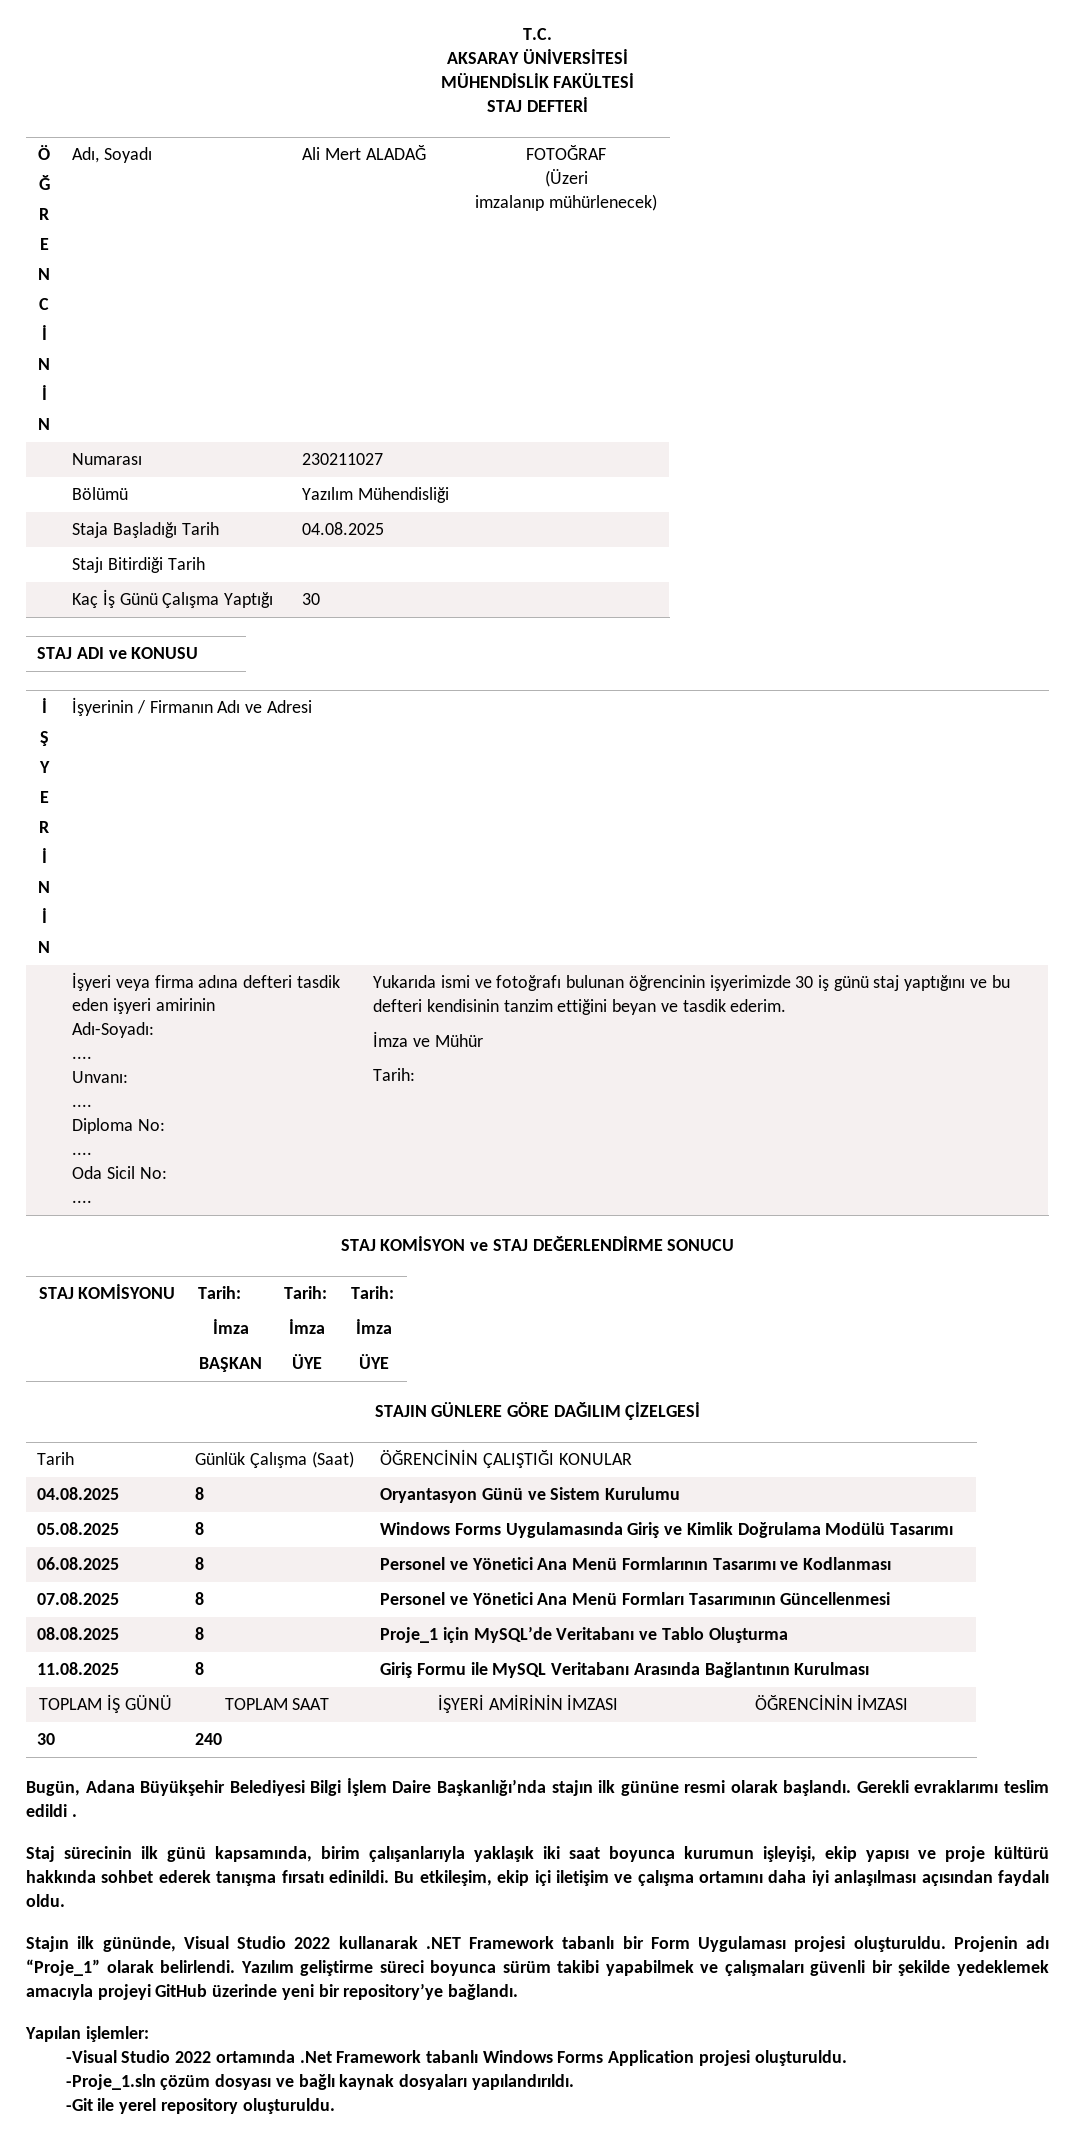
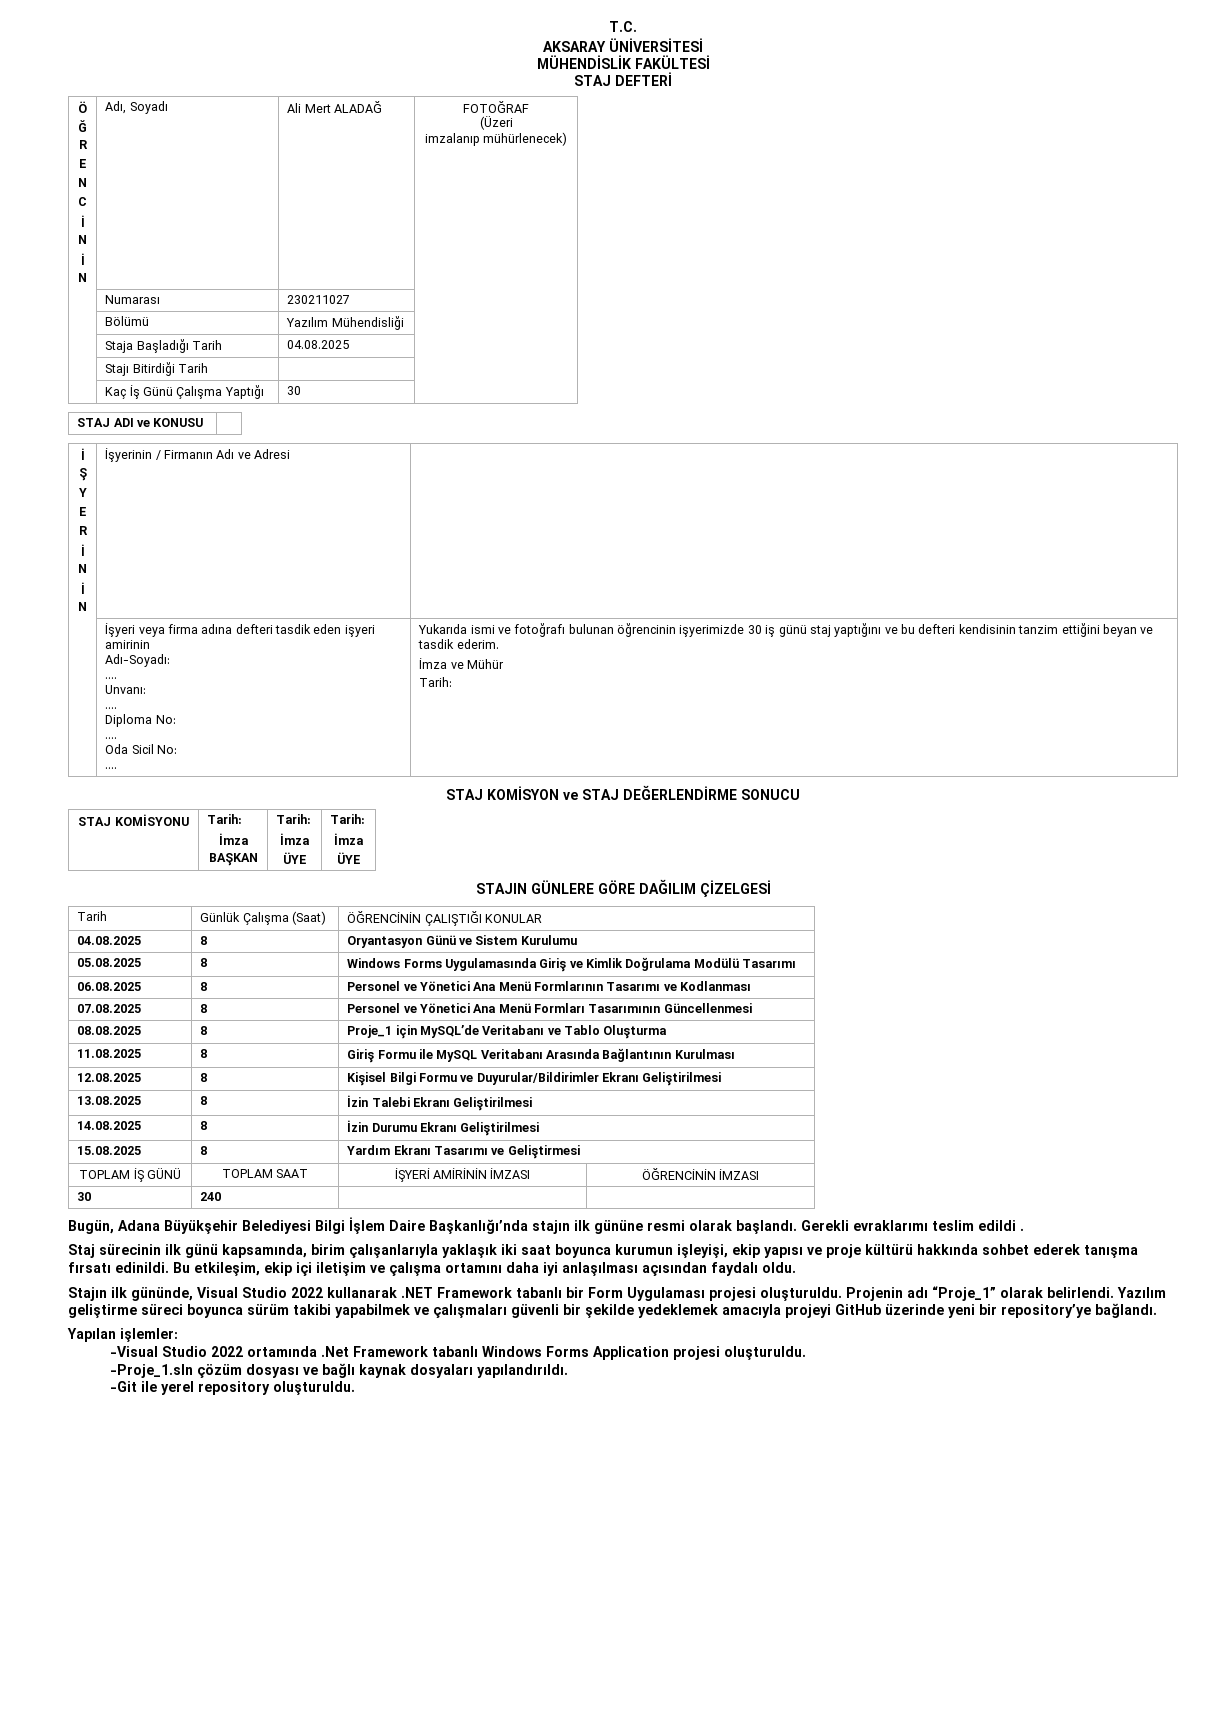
(870, 1668) none -> [77,1073,142,1082] [200,1073,208,1082] [347,1072,722,1086] [77,1096,142,1105] [200,1096,208,1105] [347,1095,533,1111] [77,1121,142,1130] [200,1121,208,1130] [347,1120,540,1136] [77,1146,142,1155] [200,1146,208,1155] [347,1145,580,1159] // 12.08.2025 | 8 | Kişisel Bilgi Formu ve Duyurular/Bildirimler Ekranı Geliştirilmesi // 13.08.2025 | 8 | İzin Talebi Ekranı Geliştirilmesi // 14.08.2025 | 8 | İzin Durumu Ekranı Geliştirilmesi // 15.08.2025 | 8 | Yardım Ekranı Tasarımı ve Geliştirmesi

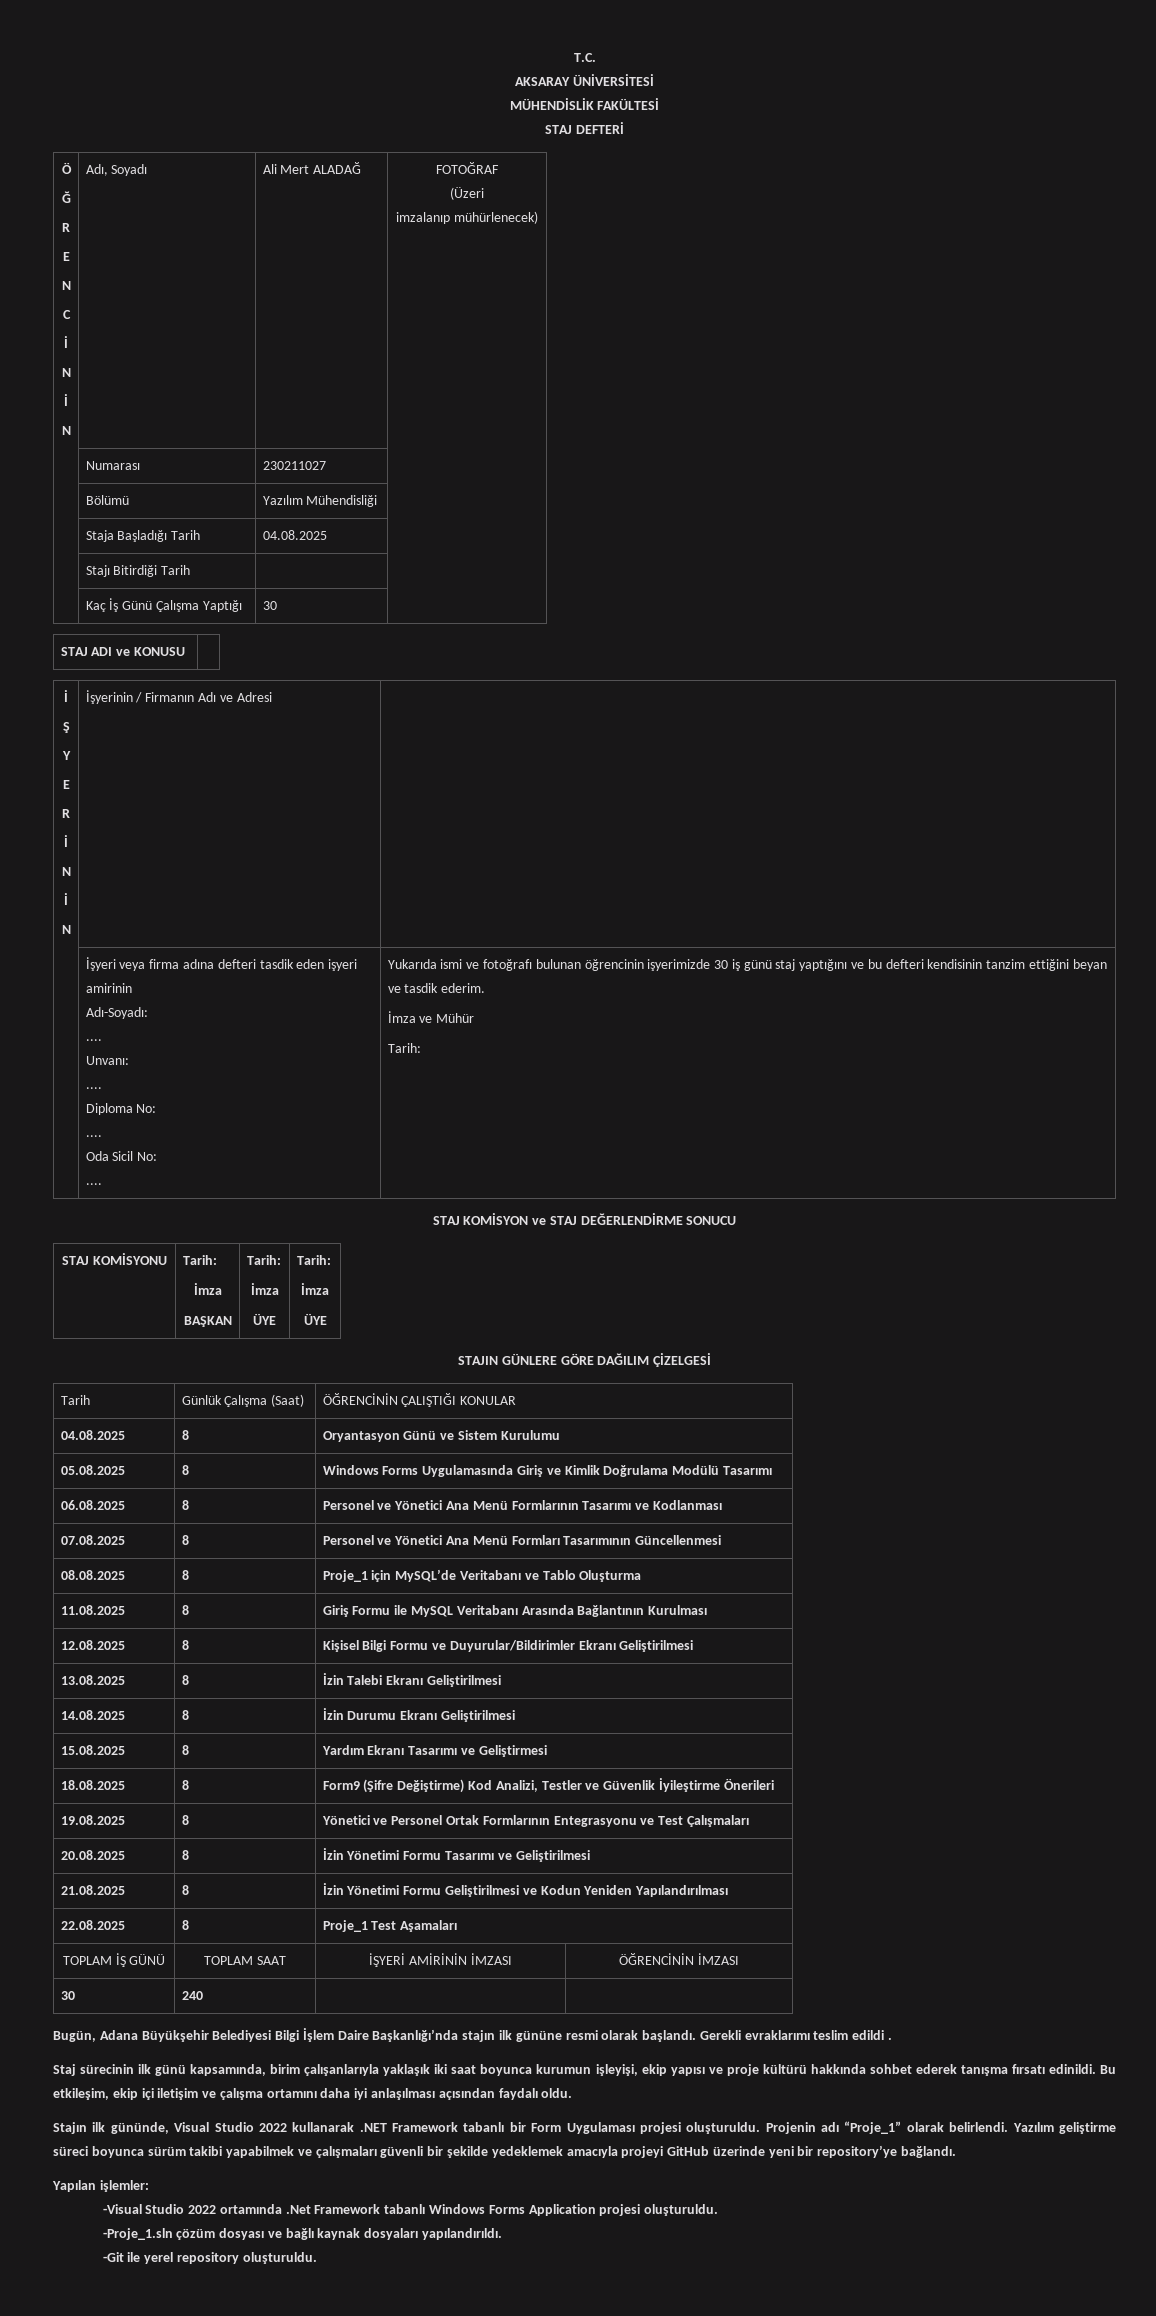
(580, 1152) none -> [60,1780,125,1790] [181,1780,189,1790] [322,1778,774,1793] [60,1815,125,1825] [181,1815,189,1825] [321,1815,749,1827] [60,1850,125,1860] [181,1850,189,1860] [322,1848,590,1862] [60,1885,125,1895] [181,1885,189,1895] [322,1883,729,1897] [60,1920,125,1930] [181,1920,189,1930] [322,1920,458,1932] // 18.08.2025 | 8 | Form9 (Şifre Değiştirme) Kod Analizi, Testler ve Güvenlik İyileştirme Önerileri // 19.08.2025 | 8 | Yönetici ve Personel Ortak Formlarının Entegrasyonu ve Test Çalışmaları // 20.08.2025 | 8 | İzin Yönetimi Formu Tasarımı ve Geliştirilmesi // 21.08.2025 | 8 | İzin Yönetimi Formu Geliştirilmesi ve Kodun Yeniden Yapılandırılması // 22.08.2025 | 8 | Proje_1 Test Aşamaları

